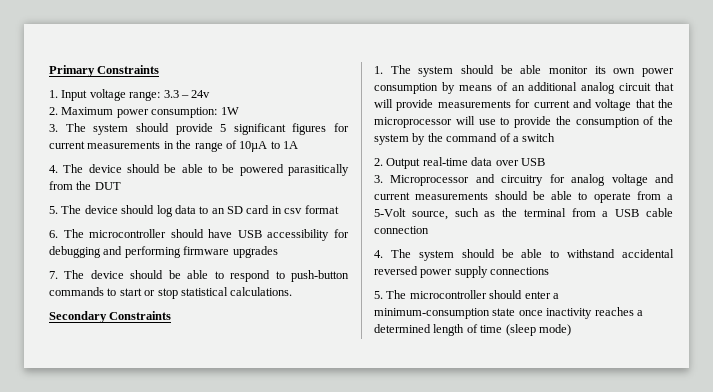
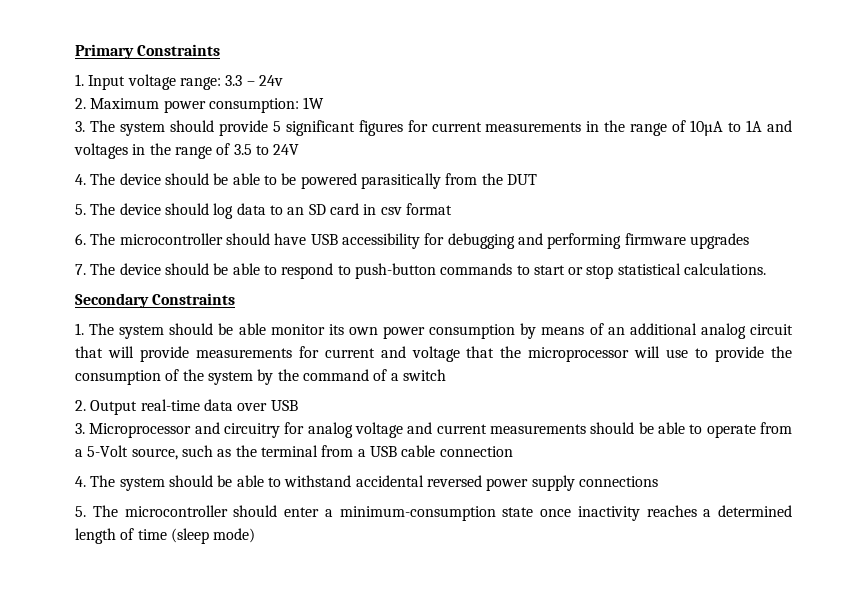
(298, 145) none -> [767,120,793,132] [74,143,300,159] and voltages in the range of 3.5 to 24V

